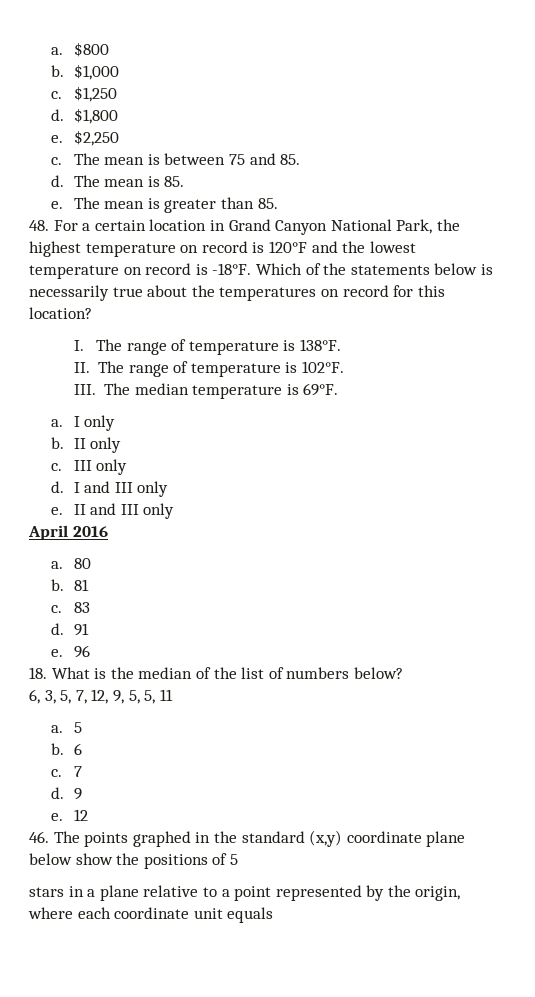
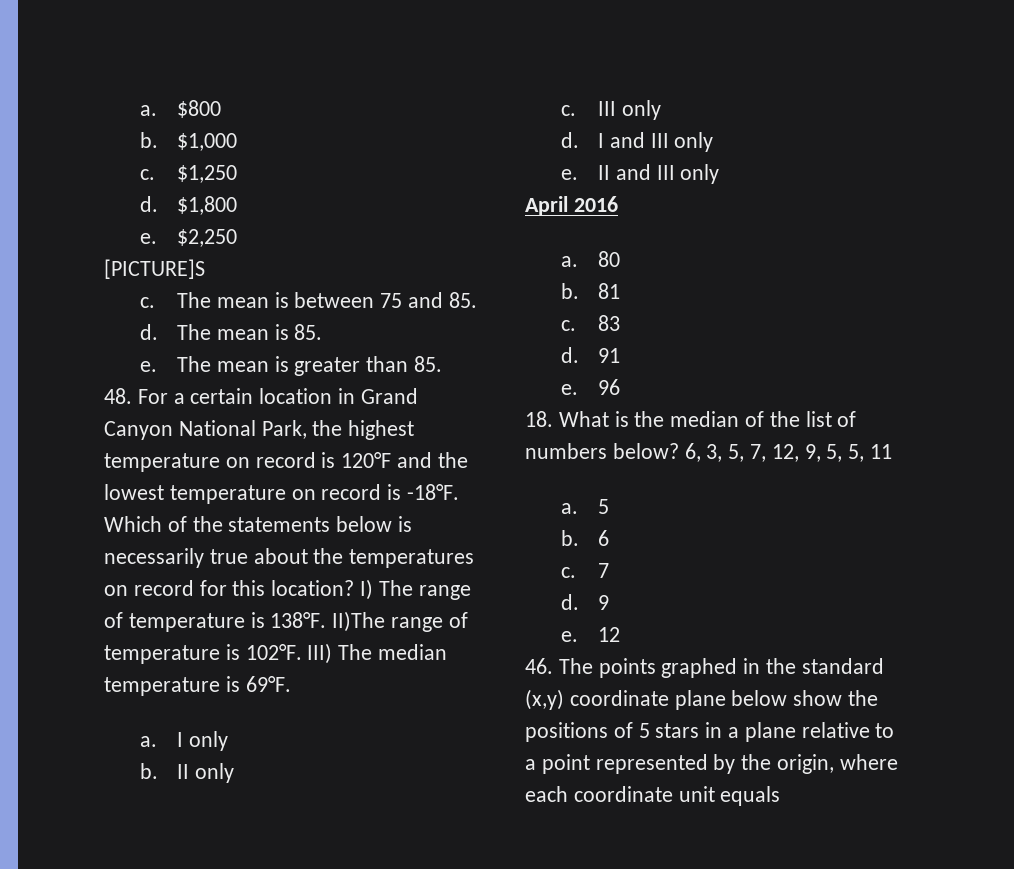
(119, 138) none -> [104,259,205,279] // [PICTURE]S
[73,340,84,351] // I. -> [360,579,374,600] I)
[73,361,125,373] // II. The -> [332,611,386,632] II)The
[73,384,96,395] // III. -> [307,643,333,664] III)
(403, 673) // -> (679, 451) none
(238, 859) // -> (650, 730) none

